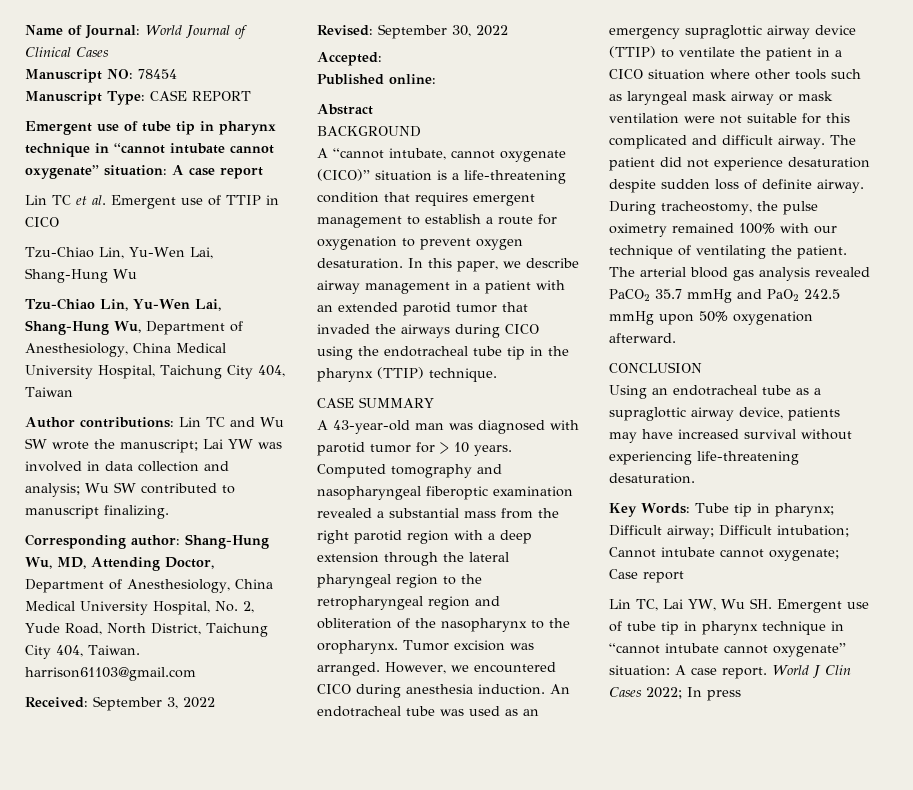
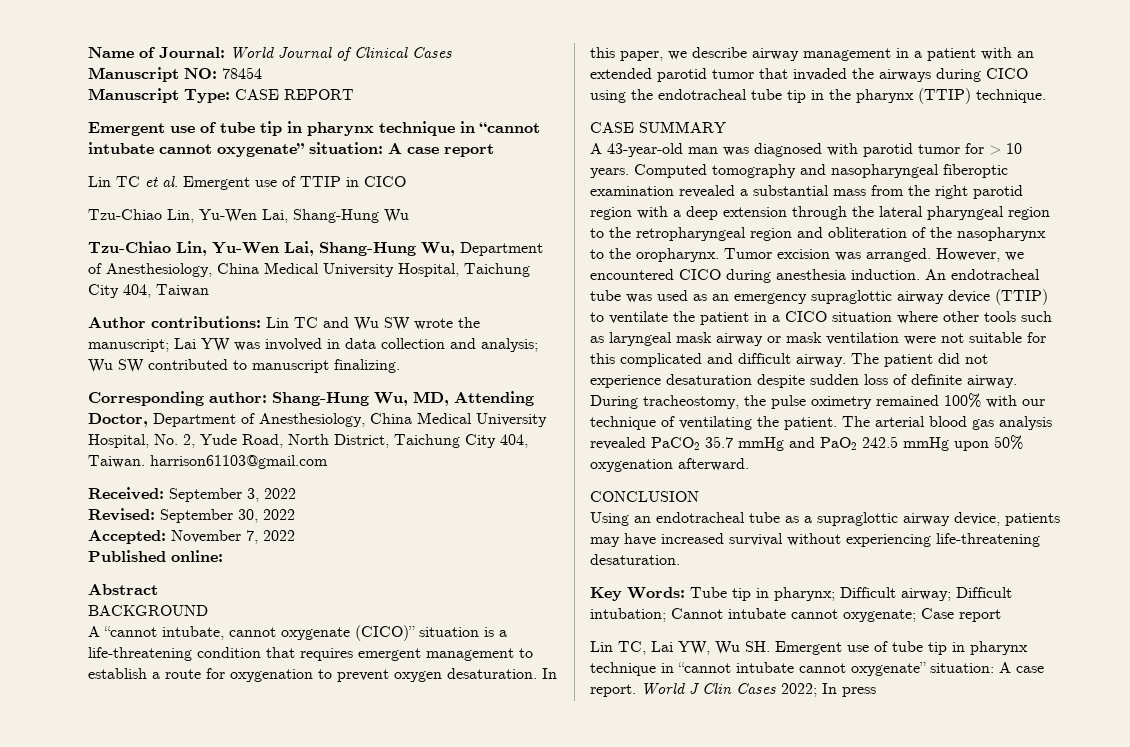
(382, 59) none -> [171,530,295,544] November 7, 2022

